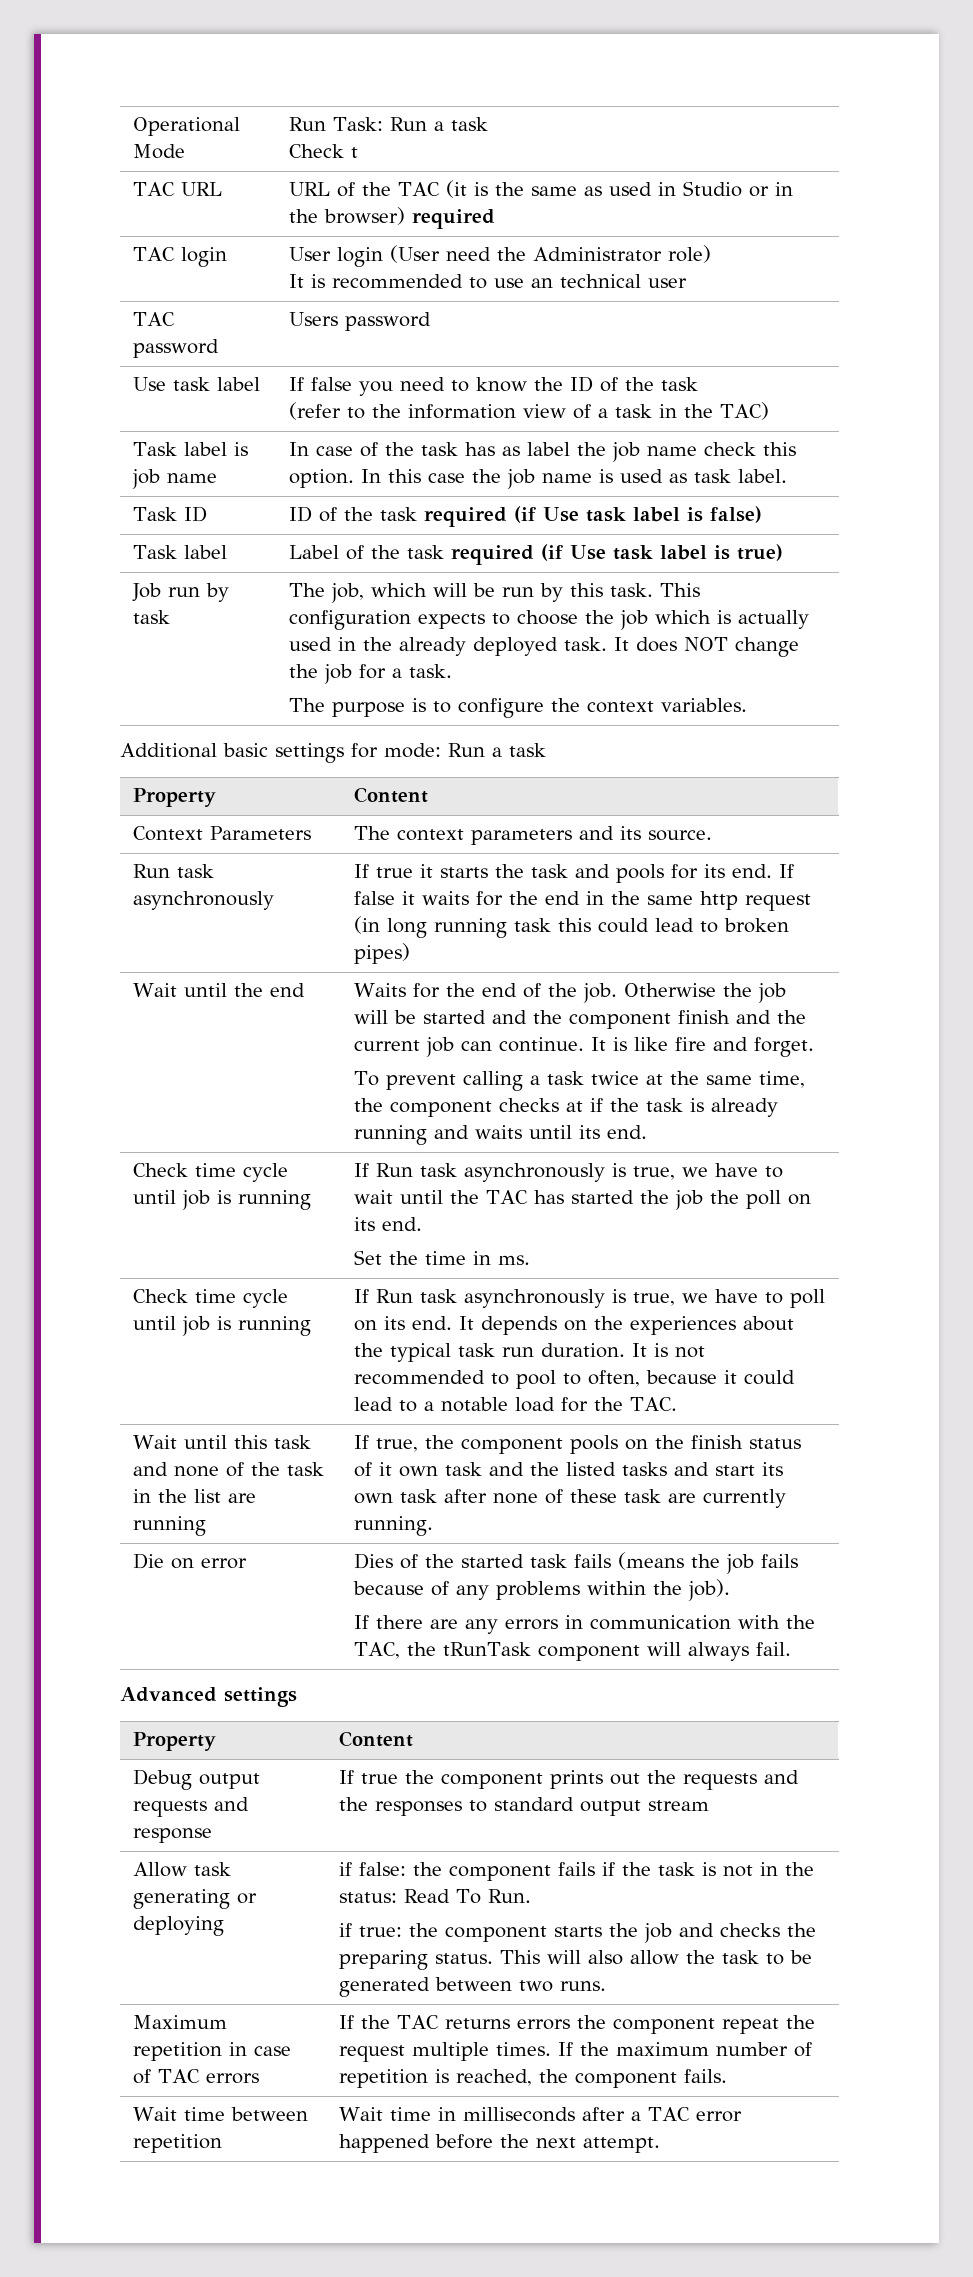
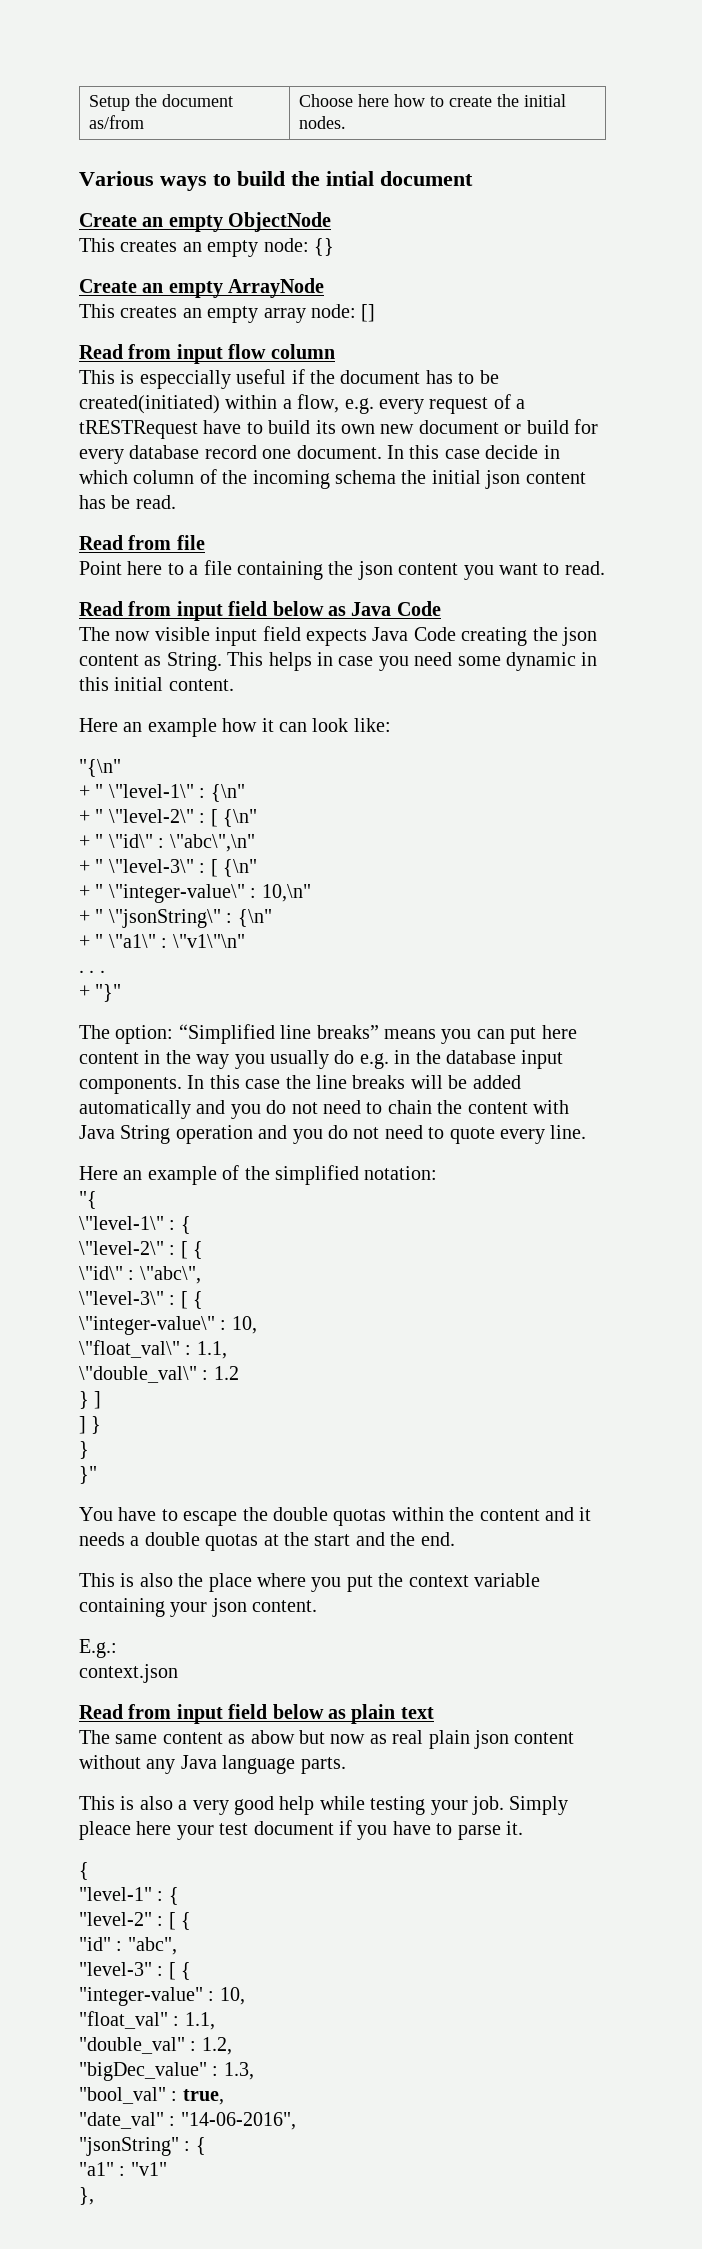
[133,117,241,136] [133,144,186,159] [289,117,489,131] [289,144,359,158] [133,182,223,196] [289,180,794,198] [289,207,496,229] [133,247,228,267] [289,245,712,267] [289,274,688,289] [133,312,176,326] [133,339,220,358] [289,312,432,331] [133,377,261,391] [289,376,699,396] [289,402,770,420] [133,442,249,456] [132,469,218,489] [289,442,797,462] [289,469,788,489] [133,506,208,522] [289,506,763,527] [133,545,228,559] [289,544,784,565] [132,583,230,602] [133,610,171,624] [289,583,701,603] [289,610,810,630] [289,637,800,657] [289,664,453,684] [289,698,748,718] [120,743,546,763] [133,788,217,807] [354,787,429,803] [133,826,312,841] [354,826,713,845] [133,864,215,878] [133,891,275,910] [354,864,795,883] [354,891,812,911] [354,916,790,938] [354,943,411,964] [133,983,306,997] [354,983,787,1003] [354,1010,807,1029] [354,1037,815,1057] [354,1071,806,1091] [354,1098,779,1117] [354,1125,648,1145] [133,1163,289,1182] [133,1190,312,1210] [354,1163,784,1182] [354,1190,812,1210] [354,1217,423,1231] [354,1250,531,1265] [133,1289,289,1308] [133,1316,312,1336] [354,1289,826,1308] [354,1316,795,1335] [354,1343,706,1362] [354,1370,796,1389] [354,1397,678,1412] [133,1435,312,1449] [133,1462,325,1477] [133,1489,257,1503] [133,1516,207,1536] [354,1435,802,1454] [354,1462,784,1477] [354,1489,787,1508] [354,1516,434,1536] [133,1553,248,1569] [354,1552,799,1574] [353,1579,731,1601] [354,1615,816,1634] [354,1642,792,1661] [120,1687,297,1707] [133,1732,217,1751] [339,1731,414,1747] [133,1769,261,1790] [133,1797,250,1817] [133,1828,213,1843] [339,1770,800,1790] [339,1797,710,1816] [133,1862,232,1877] [133,1889,258,1909] [133,1916,225,1936] [339,1862,815,1881] [339,1889,532,1904] [339,1923,817,1943] [339,1950,813,1970] [339,1977,607,1997] [133,2015,228,2029] [133,2042,292,2061] [133,2069,260,2084] [339,2015,816,2034] [339,2042,813,2062] [339,2069,728,2088] [133,2107,309,2121] [133,2134,223,2153] [339,2107,743,2122] [339,2134,661,2153] Operational Mode | Run Task: Run a task // Check t // TAC URL | URL of the TAC (it is the same as used in Studio or in the browser) required // TAC login | User login (User need the Administrator role) // It is recommended to use an technical user // TAC password | Users password // Use task label | If false you need to know the ID of the task // (refer to the information view of a task in the TAC) // Task label is job name | In case of the task has as label the job name check this option. In this case the job name is used as task label. // Task ID | ID of the task required (if Use task label is false) // Task label | Label of the task required (if Use task label is true) // Job run by task | The job, which will be run by this task. This configuration expects to choose the job which is actually used in the already deployed task. It does NOT change the job for a task. // The purpose is to configure the context variables. // Additional basic settings for mode: Run a task // Property | Content // Context Parameters | The context parameters and its source. // Run task asynchronously | If true it starts the task and pools for its end. If false it waits for the end in the same http request (in long running task this could lead to broken pipes) // Wait until the end | Waits for the end of the job. Otherwise the job will be started and the component finish and the current job can continue. It is like fire and forget. // To prevent calling a task twice at the same time, the component checks at if the task is already running and waits until its end. // Check time cycle until job is running | If Run task asynchronously is true, we have to wait until the TAC has started the job the poll on its end. // Set the time in ms. // Check time cycle until job is running | If Run task asynchronously is true, we have to poll on its end. It depends on the experiences about the typical task run duration. It is not recommended to pool to often, because it could lead to a notable load for the TAC. // Wait until this task and none of the task in the list are running | If true, the component pools on the finish status of it own task and the listed tasks and start its own task after none of these task are currently running. // Die on error | Dies of the started task fails (means the job fails because of any problems within the job). // If there are any errors in communication with the TAC, the tRunTask component will always fail. // Advanced settings // Property | Content // Debug output requests and response | If true the component prints out the requests and the responses to standard output stream // Allow task generating or deploying | if false: the component fails if the task is not in the status: Read To Run. // if true: the component starts the job and checks the preparing status. This will also allow the task to be generated between two runs. // Maximum repetition in case of TAC errors | If the TAC returns errors the component repeat the request multiple times. If the maximum number of repetition is reached, the component fails. // Wait time between repetition | Wait time in milliseconds after a TAC error happened before the next attempt. -> [89,94,234,111] [89,115,145,129] [299,94,567,107] [299,116,347,129] [79,171,473,191] [79,212,332,232] [79,238,334,257] [79,278,325,298] [79,304,376,323] [79,344,335,364] [79,369,499,389] [79,394,526,414] [79,419,598,439] [79,445,560,464] [79,469,586,489] [79,495,176,509] [79,535,205,550] [79,560,605,580] [79,601,441,621] [79,626,597,646] [79,652,598,671] [79,677,234,691] [79,718,391,737] [79,759,121,777] [79,784,245,802] [79,809,257,827] [79,834,255,852] [79,859,257,877] [79,884,311,903] [79,909,272,928] [79,934,245,948] [79,970,105,973] [79,984,122,1002] [79,1024,577,1044] [79,1050,564,1069] [79,1075,521,1094] [79,1100,569,1119] [79,1125,587,1144] [79,1165,438,1185] [79,1191,97,1209] [79,1216,191,1234] [79,1241,204,1259] [79,1266,201,1284] [79,1291,204,1309] [79,1316,257,1335] [79,1340,227,1359] [79,1366,239,1383] [79,1391,102,1409] [79,1416,102,1434] [79,1441,89,1459] [79,1466,97,1484] [79,1507,592,1526] [79,1532,455,1551] [79,1573,540,1592] [79,1598,318,1617] [79,1639,117,1658] [79,1664,178,1683] [79,1704,434,1724] [79,1730,575,1749] [79,1755,346,1774] [79,1796,569,1815] [79,1820,523,1840] [79,1862,89,1880] [79,1887,179,1905] [79,1912,192,1930] [79,1937,177,1955] [79,1962,192,1980] [79,1987,245,2006] [79,2011,215,2030] [79,2037,232,2055] [79,2062,254,2081] [79,2087,224,2105] [79,2112,296,2130] [79,2137,206,2156] [79,2162,167,2176] [79,2187,94,2205] Setup the document as/from | Choose here how to create the initial nodes. // Various ways to build the intial document // Create an empty ObjectNode // This creates an empty node: {} // Create an empty ArrayNode // This creates an empty array node: [] // Read from input flow column // This is especcially useful if the document has to be created(initiated) within a flow, e.g. every request of a tRESTRequest have to build its own new document or build for every database record one document. In this case decide in which column of the incoming schema the initial json content has be read. // Read from file // Point here to a file containing the json content you want to read. // Read from input field below as Java Code // The now visible input field expects Java Code creating the json content as String. This helps in case you need some dynamic in this initial content. // Here an example how it can look like: // "{\n" // + " \"level-1\" : {\n" // + " \"level-2\" : [ {\n" // + " \"id\" : \"abc\",\n" // + " \"level-3\" : [ {\n" // + " \"integer-value\" : 10,\n" // + " \"jsonString\" : {\n" // + " \"a1\" : \"v1\"\n" // . . . // + "}" // The option: “Simplified line breaks” means you can put here content in the way you usually do e.g. in the database input components. In this case the line breaks will be added automatically and you do not need to chain the content with Java String operation and you do not need to quote every line. // Here an example of the simplified notation: // "{ // \"level-1\" : { // \"level-2\" : [ { // \"id\" : \"abc\", // \"level-3\" : [ { // \"integer-value\" : 10, // \"float_val\" : 1.1, // \"double_val\" : 1.2 // } ] // ] } // } // }" // You have to escape the double quotas within the content and it needs a double quotas at the start and the end. // This is also the place where you put the context variable containing your json content. // E.g.: // context.json // Read from input field below as plain text // The same content as abow but now as real plain json content without any Java language parts. // This is also a very good help while testing your job. Simply pleace here your test document if you have to parse it. // { // "level-1" : { // "level-2" : [ { // "id" : "abc", // "level-3" : [ { // "integer-value" : 10, // "float_val" : 1.1, // "double_val" : 1.2, // "bigDec_value" : 1.3, // "bool_val" : true, // "date_val" : "14-06-2016", // "jsonString" : { // "a1" : "v1" // },

